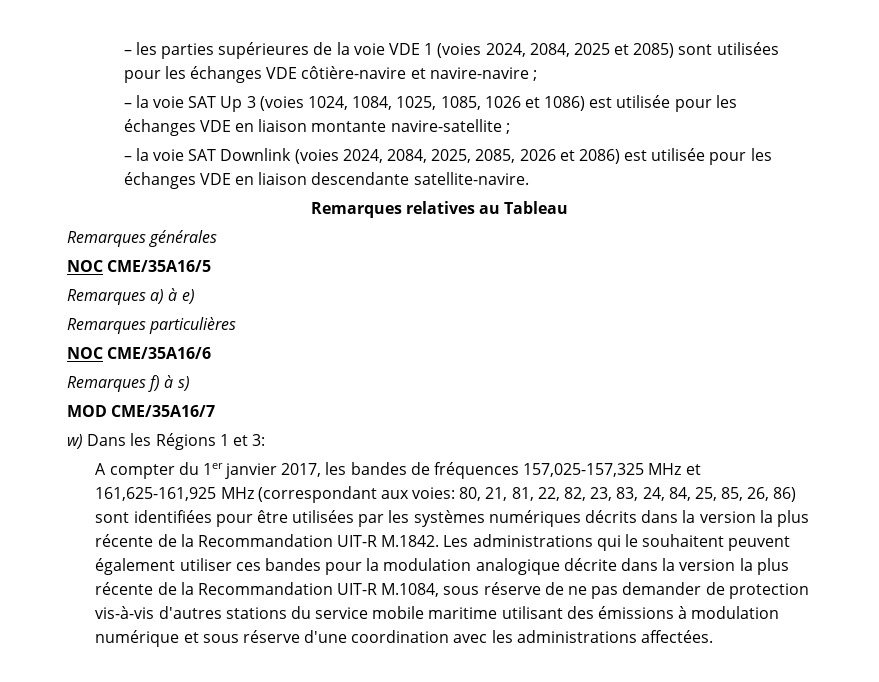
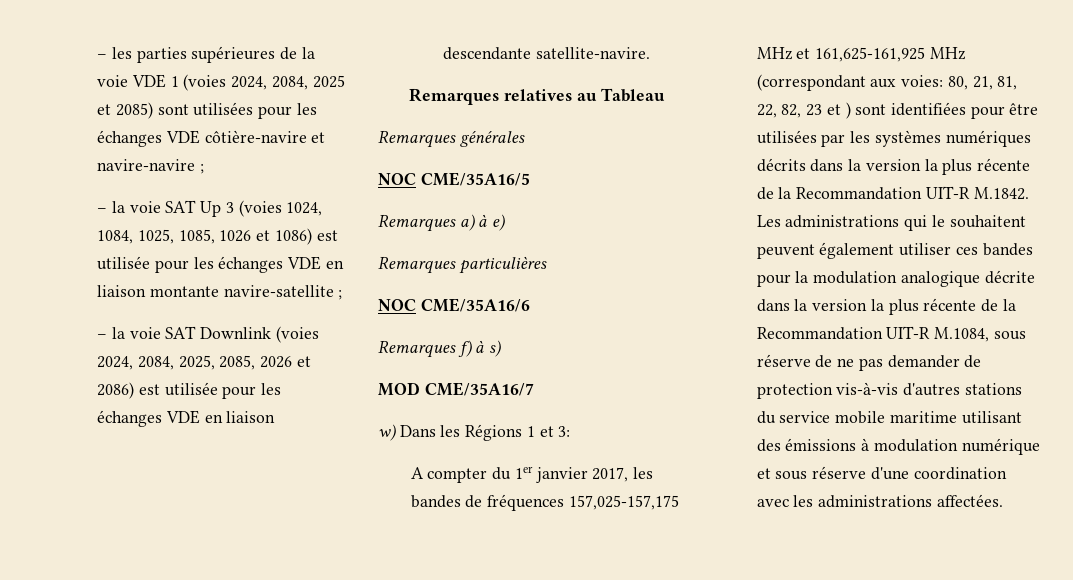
[523,463,645,477] 157,025-157,325 -> [568,495,679,510] 157,025-157,175
[590,487,797,502] 23, 83, 24, 84, 25, 85, 26, 86) -> [806,102,851,119] 23 et )

